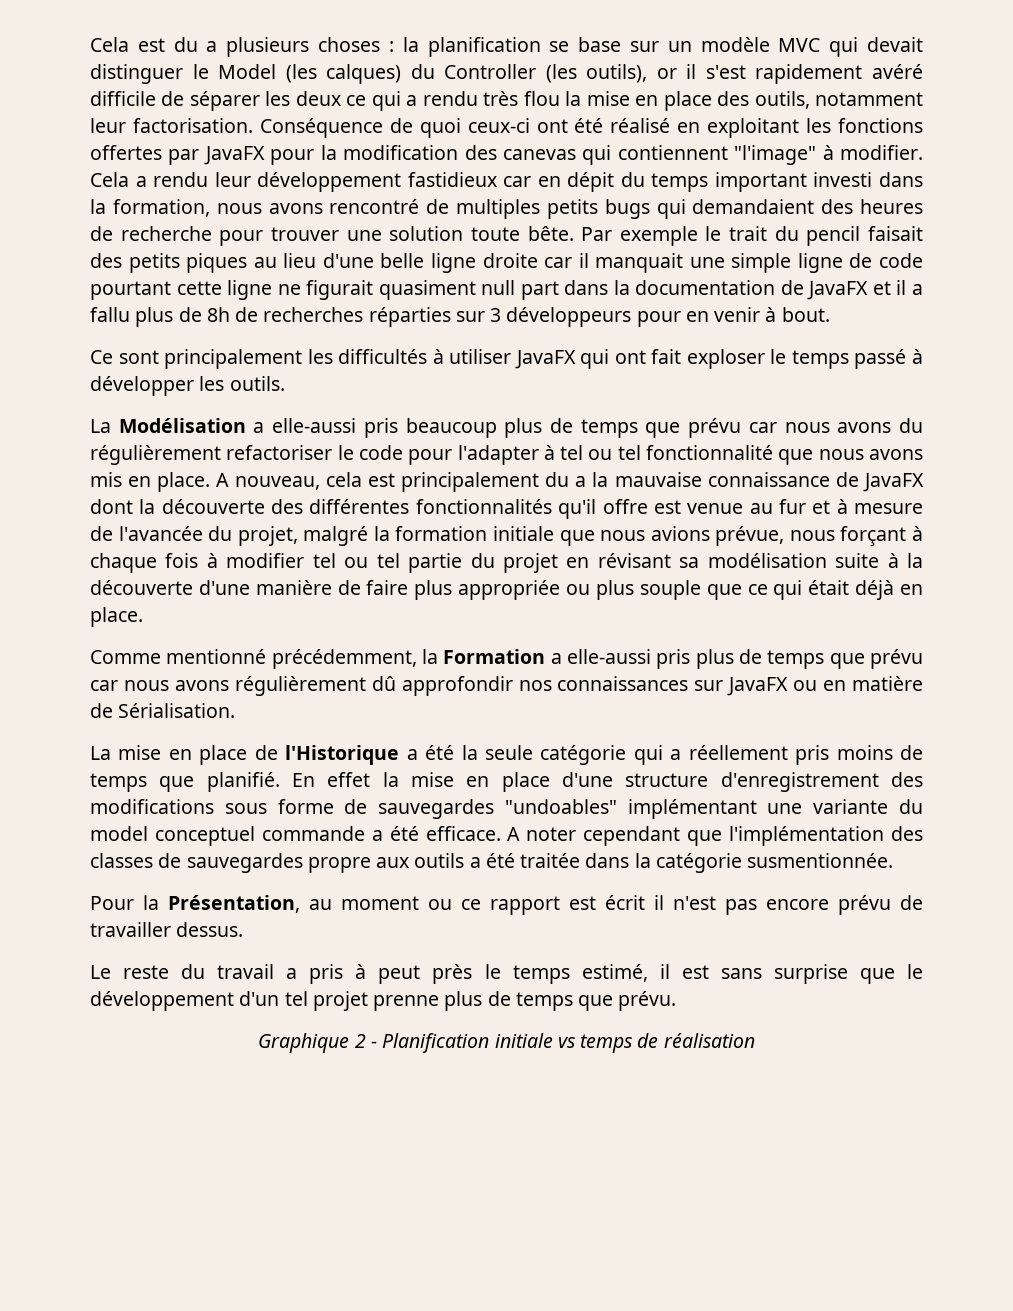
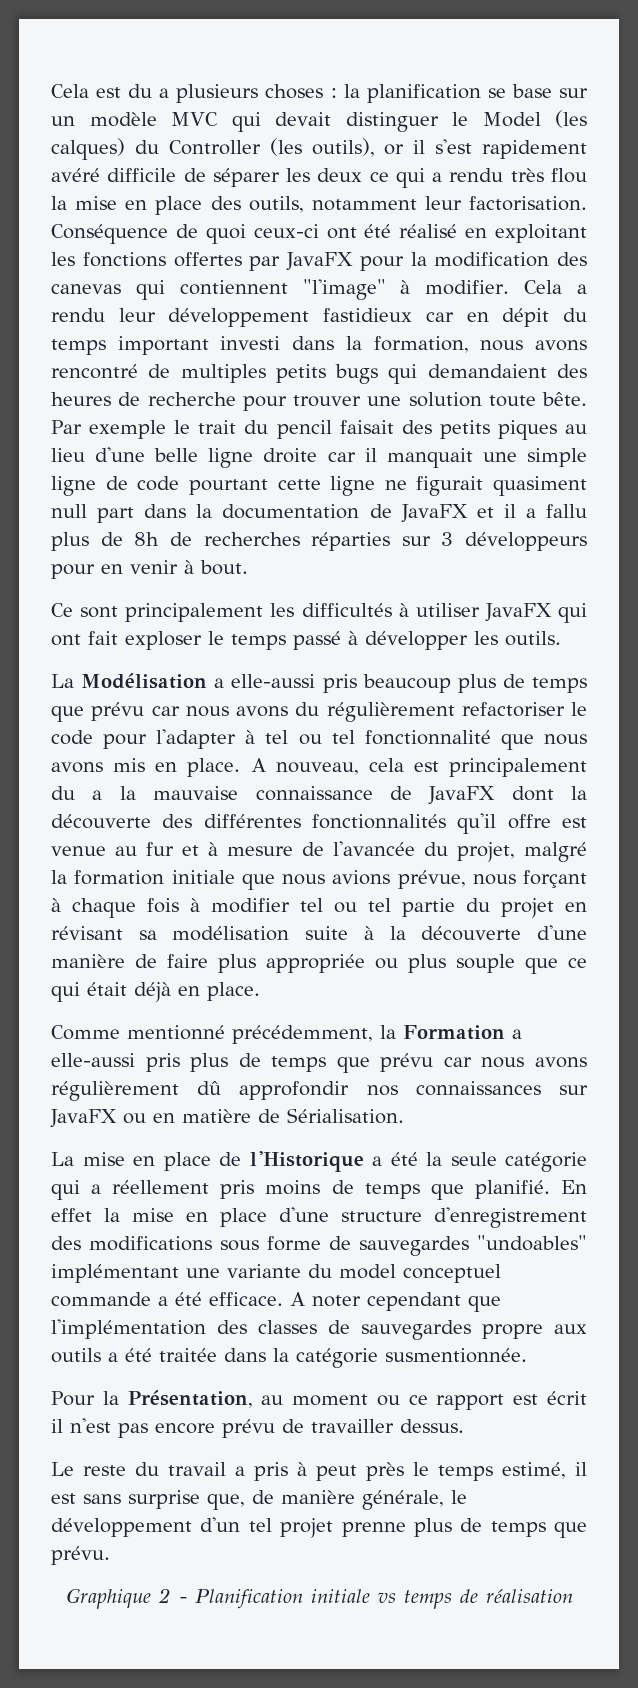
[859,968,895,984] que -> [207,1490,444,1510] que, de manière générale,

